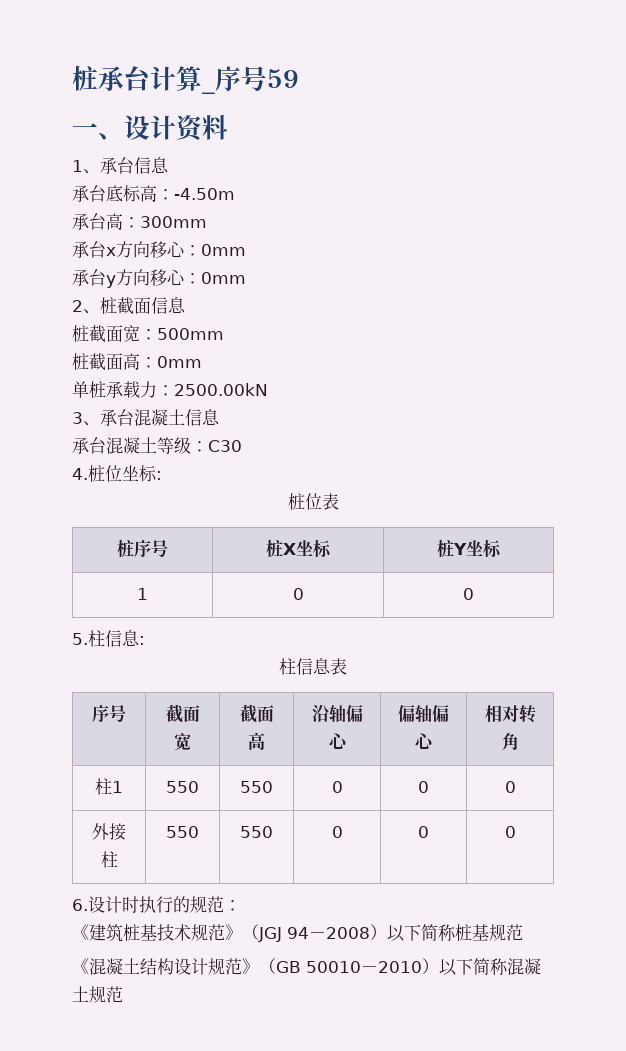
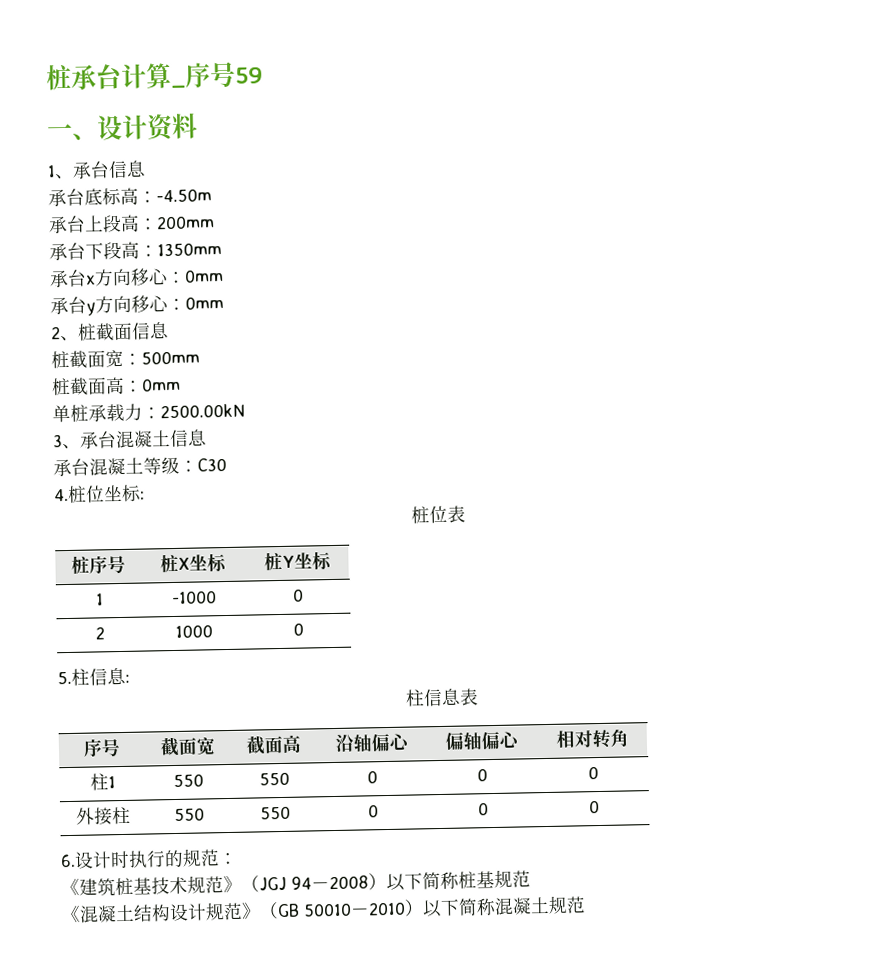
[106,213,207,230] 高：300mm -> [84,214,215,233] [49,241,222,261] 上段高：200mm // 承台下段高：1350mm
[292,588,304,600] | 0 -> [170,590,217,605] [291,588,304,602] [94,626,105,640] [175,624,213,638] | -1000 | 0 // 2 | 1000

